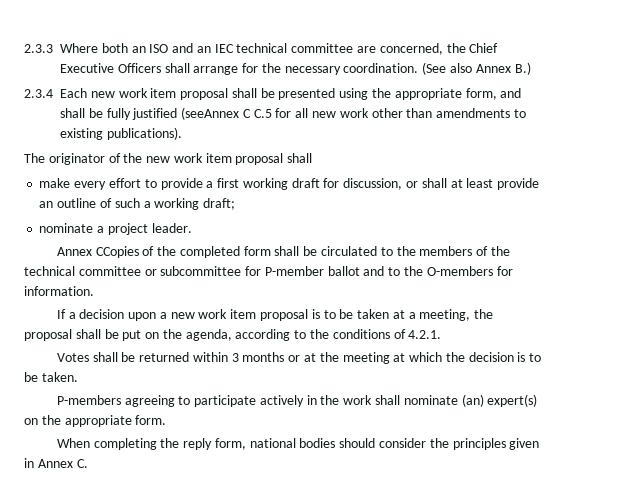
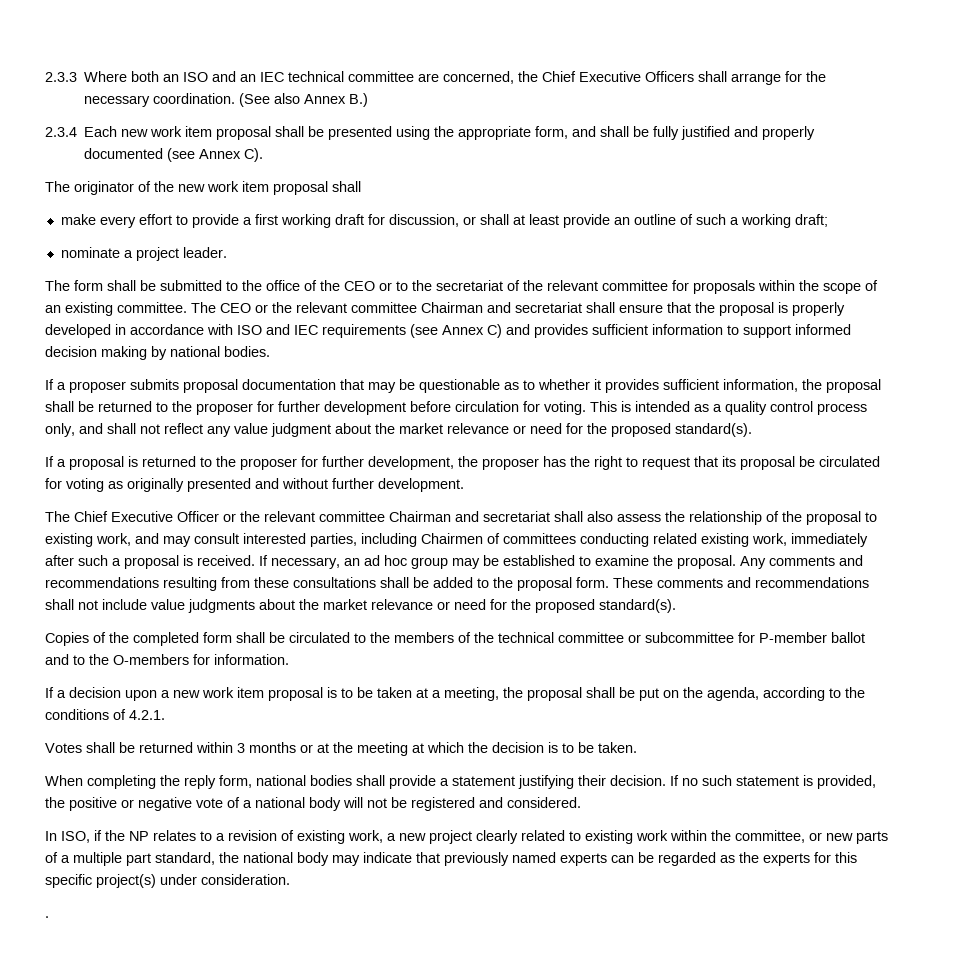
[181,107,526,120] [60,127,182,140] (seeAnnex C C.5 for all new work other than amendments to existing publications). -> [734,126,816,140] [84,148,264,162] and properly documented (see Annex C).
[56,246,139,258] Annex CCopies -> [45,280,878,294] [45,302,845,316] [45,324,851,338] [45,346,270,360] [45,379,881,393] [45,401,867,415] [45,423,752,437] [45,456,880,470] [45,478,464,492] [45,511,877,525] [45,533,868,547] [45,555,863,569] [45,577,869,591] [45,599,676,613] [45,632,89,646] The form shall be submitted to the office of the CEO or to the secretariat of the relevant committee for proposals within the scope of an existing committee. The CEO or the relevant committee Chairman and secretariat shall ensure that the proposal is properly developed in accordance with ISO and IEC requirements (see Annex C) and provides sufficient information to support informed decision making by national bodies. // If a proposer submits proposal documentation that may be questionable as to whether it provides sufficient information, the proposal shall be returned to the proposer for further development before circulation for voting. This is intended as a quality control process only, and shall not reflect any value judgment about the market relevance or need for the proposed standard(s). // If a proposal is returned to the proposer for further development, the proposer has the right to request that its proposal be circulated for voting as originally presented and without further development. // The Chief Executive Officer or the relevant committee Chairman and secretariat shall also assess the relationship of the proposal to existing work, and may consult interested parties, including Chairmen of committees conducting related existing work, immediately after such a proposal is received. If necessary, an ad hoc group may be established to examine the proposal. Any comments and recommendations resulting from these consultations shall be added to the proposal form. These comments and recommendations shall not include value judgments about the market relevance or need for the proposed standard(s). // Copies
[56,394,538,407] [24,415,167,427] // P-members agreeing to participate actively in the work shall nominate (an) expert(s) on the appropriate form. -> (637, 747) none
[339,438,540,450] [24,458,88,468] should consider the principles given in Annex C. -> [356,775,876,789] [45,797,581,811] [45,830,888,844] [45,852,857,866] [45,874,290,888] [45,916,49,918] shall provide a statement justifying their decision. If no such statement is provided, the positive or negative vote of a national body will not be registered and considered. // In ISO, if the NP relates to a revision of existing work, a new project clearly related to existing work within the committee, or new parts of a multiple part standard, the national body may indicate that previously named experts can be regarded as the experts for this specific project(s) under consideration. // .

